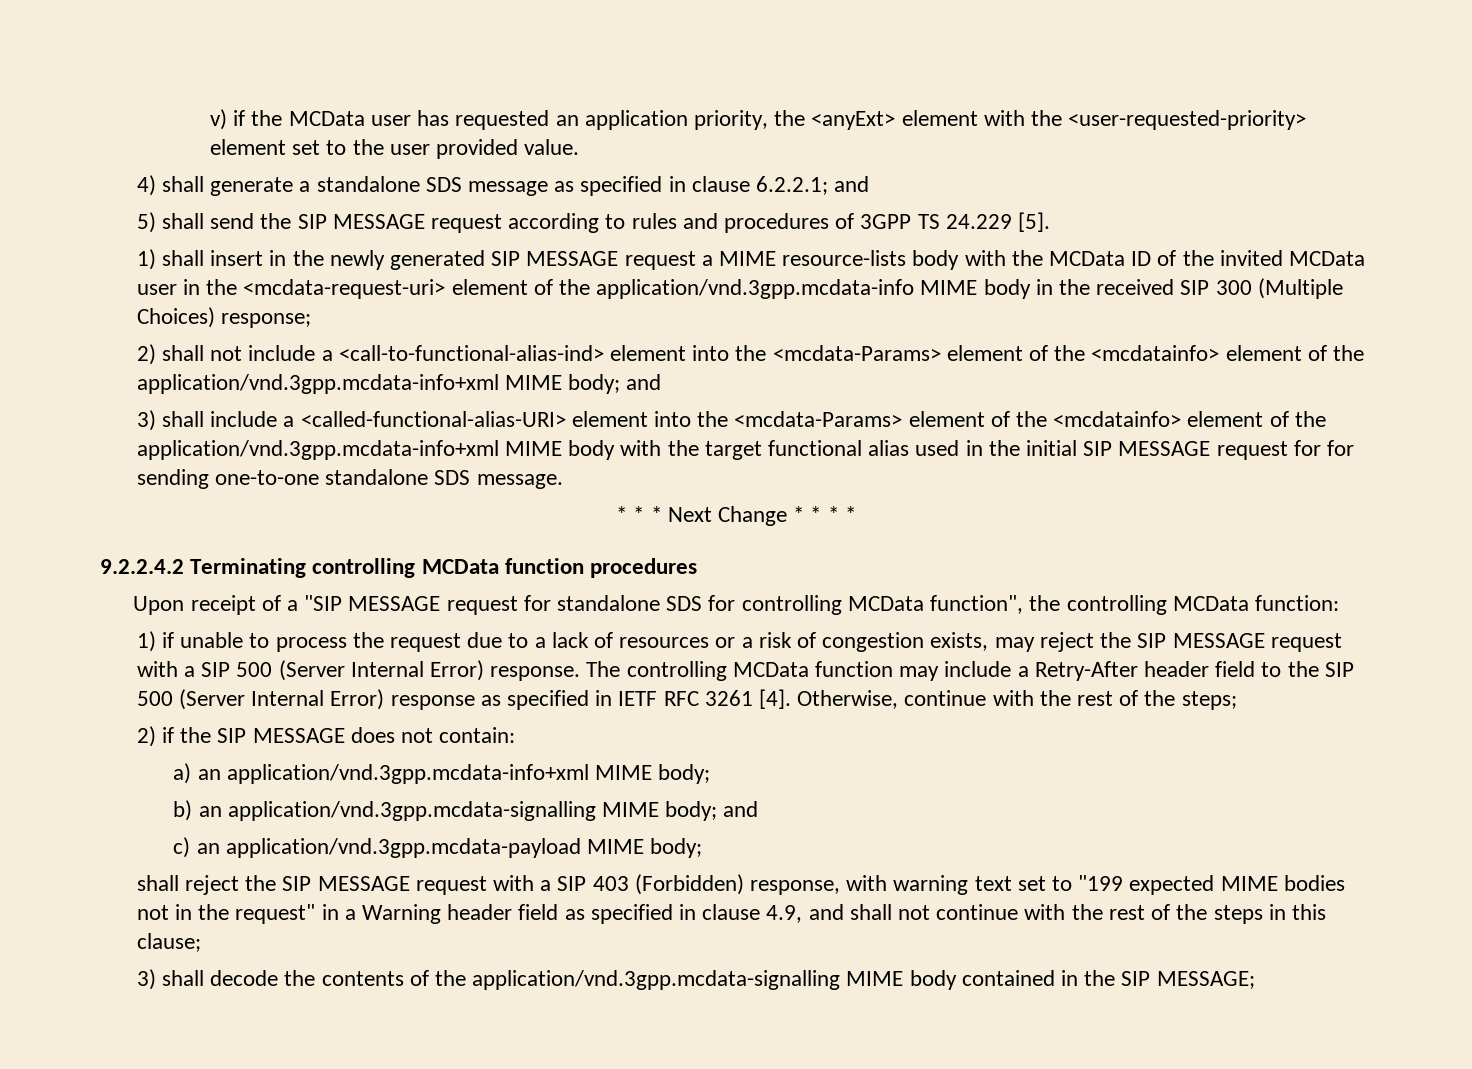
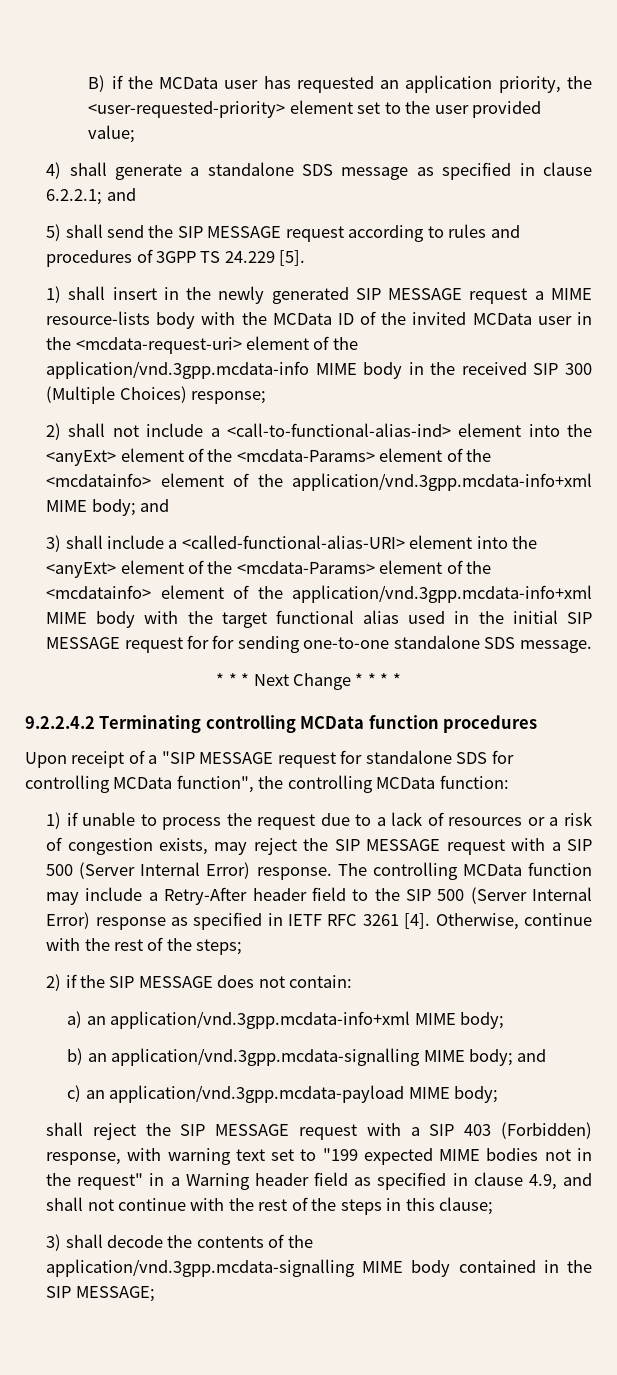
[210,109,228,130] v) -> [88,75,106,92] B)
[811,110,1062,130] <anyExt> element with the -> (592, 82) none
[524,139,580,155] value. -> [88,125,136,143] value;
(767, 353) none -> [46,448,233,466] <anyExt> element of the
(729, 419) none -> [46,560,233,578] <anyExt> element of the

